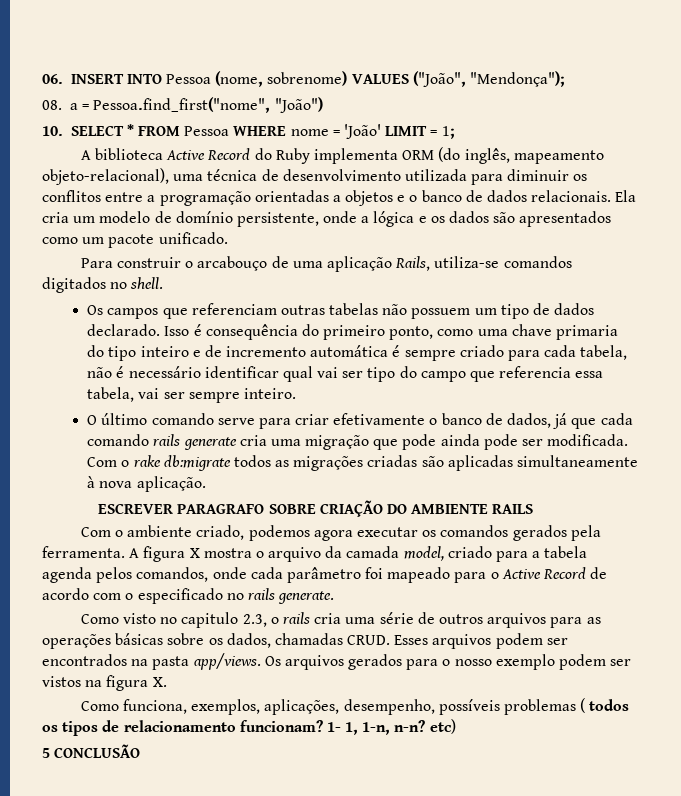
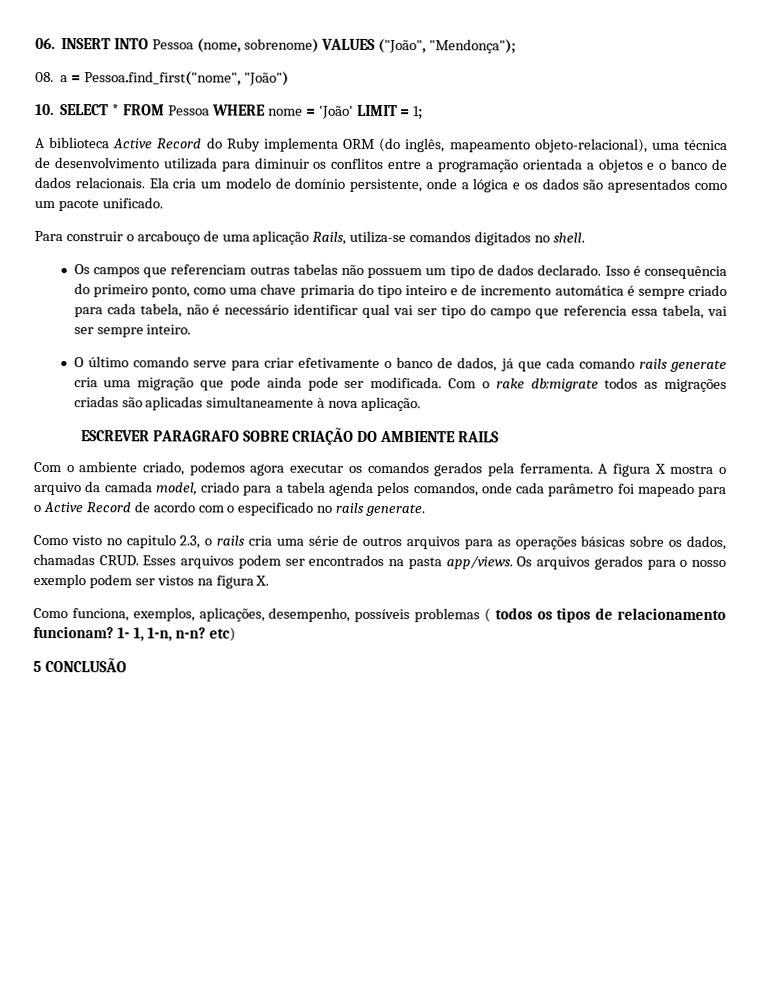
[254,190,329,202] orientadas -> [521,158,582,170] orientada

